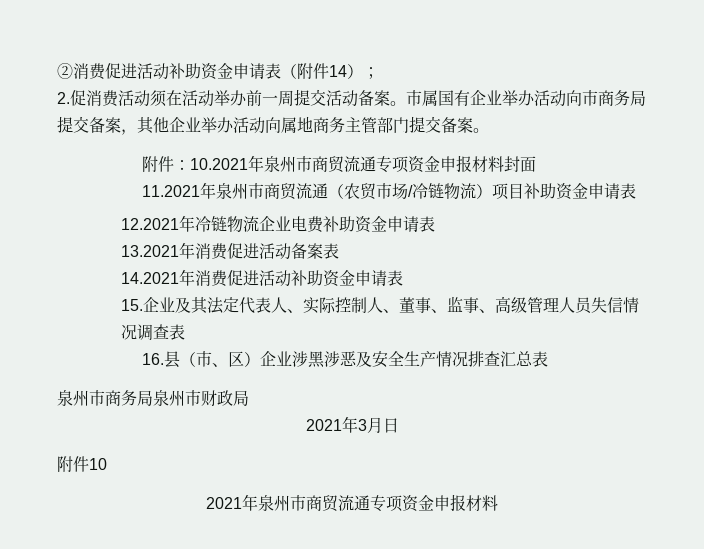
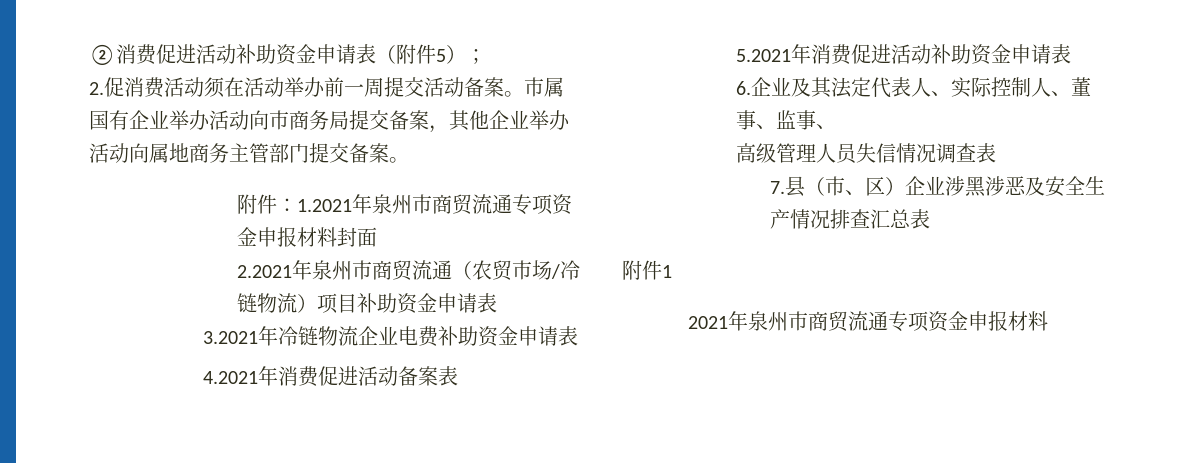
[329,65,347,77] 14 -> [436,49,446,62] 5
[190,158,249,170] 10.2021 -> [296,199,352,212] 1.2021
[142,185,201,197] 11.2021 -> [236,265,292,278] 2.2021
[120,218,179,230] 12.2021 -> [203,331,259,344] 3.2021
[120,245,179,257] 13.2021 -> [203,371,259,384] 4.2021
[120,272,179,284] 14.2021 -> [736,49,792,62] 5.2021
[120,299,143,311] 15. -> [736,81,752,95] 6.
(495, 311) none -> (837, 126) //
[142,353,165,365] 16. -> [769,181,785,194] 7.
[57,390,249,407] [305,416,399,433] [57,456,107,473] // 泉州市商务局泉州市财政局 // 2021年3月日 // 附件10 -> [622,260,672,280] // 附件1

